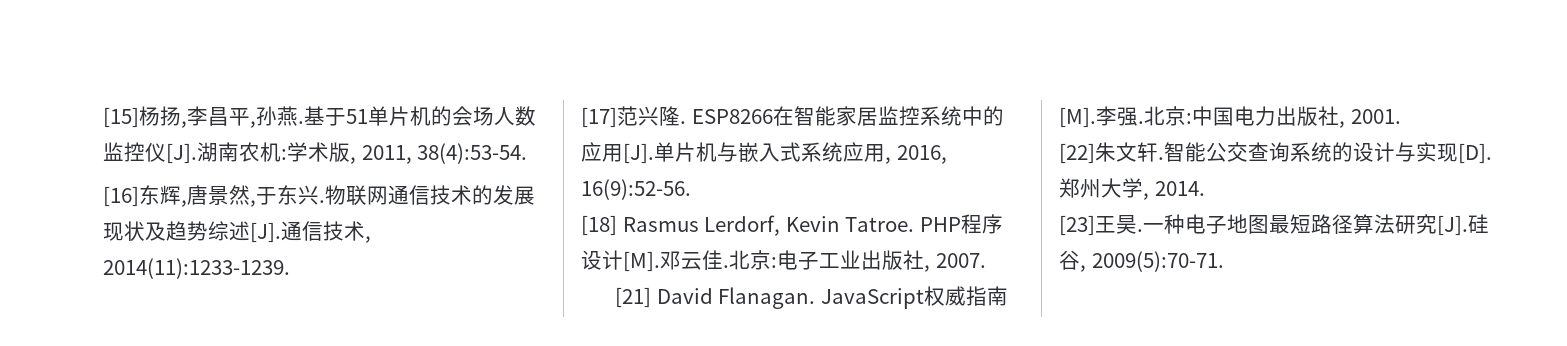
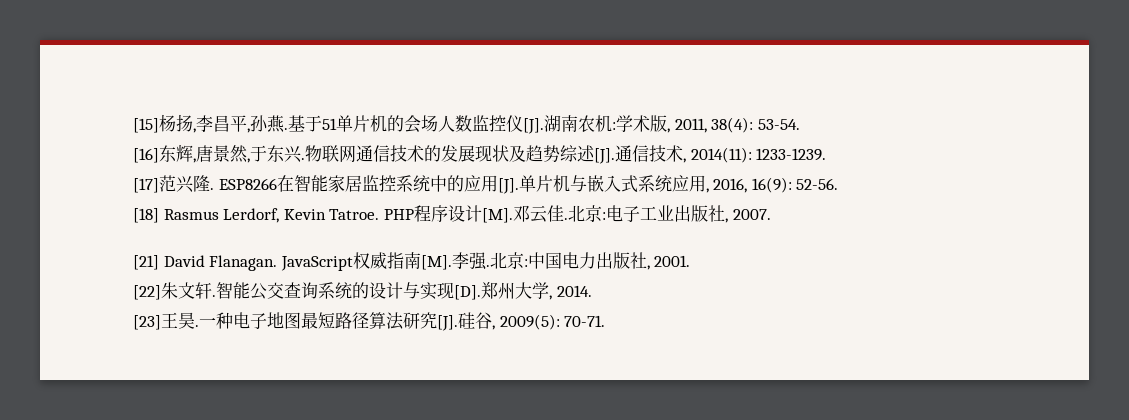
[417,143,528,164] 38(4):53-54. -> [711,117,800,133] 38(4): 53-54.
[103,258,290,279] 2014(11):1233-1239. -> [690,147,827,163] 2014(11): 1233-1239.
[581,179,691,200] 16(9):52-56. -> [751,177,839,193] 16(9): 52-56.
[1091,251,1224,272] 2009(5):70-71. -> [499,314,606,330] 2009(5): 70-71.

